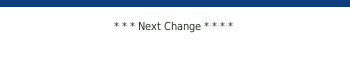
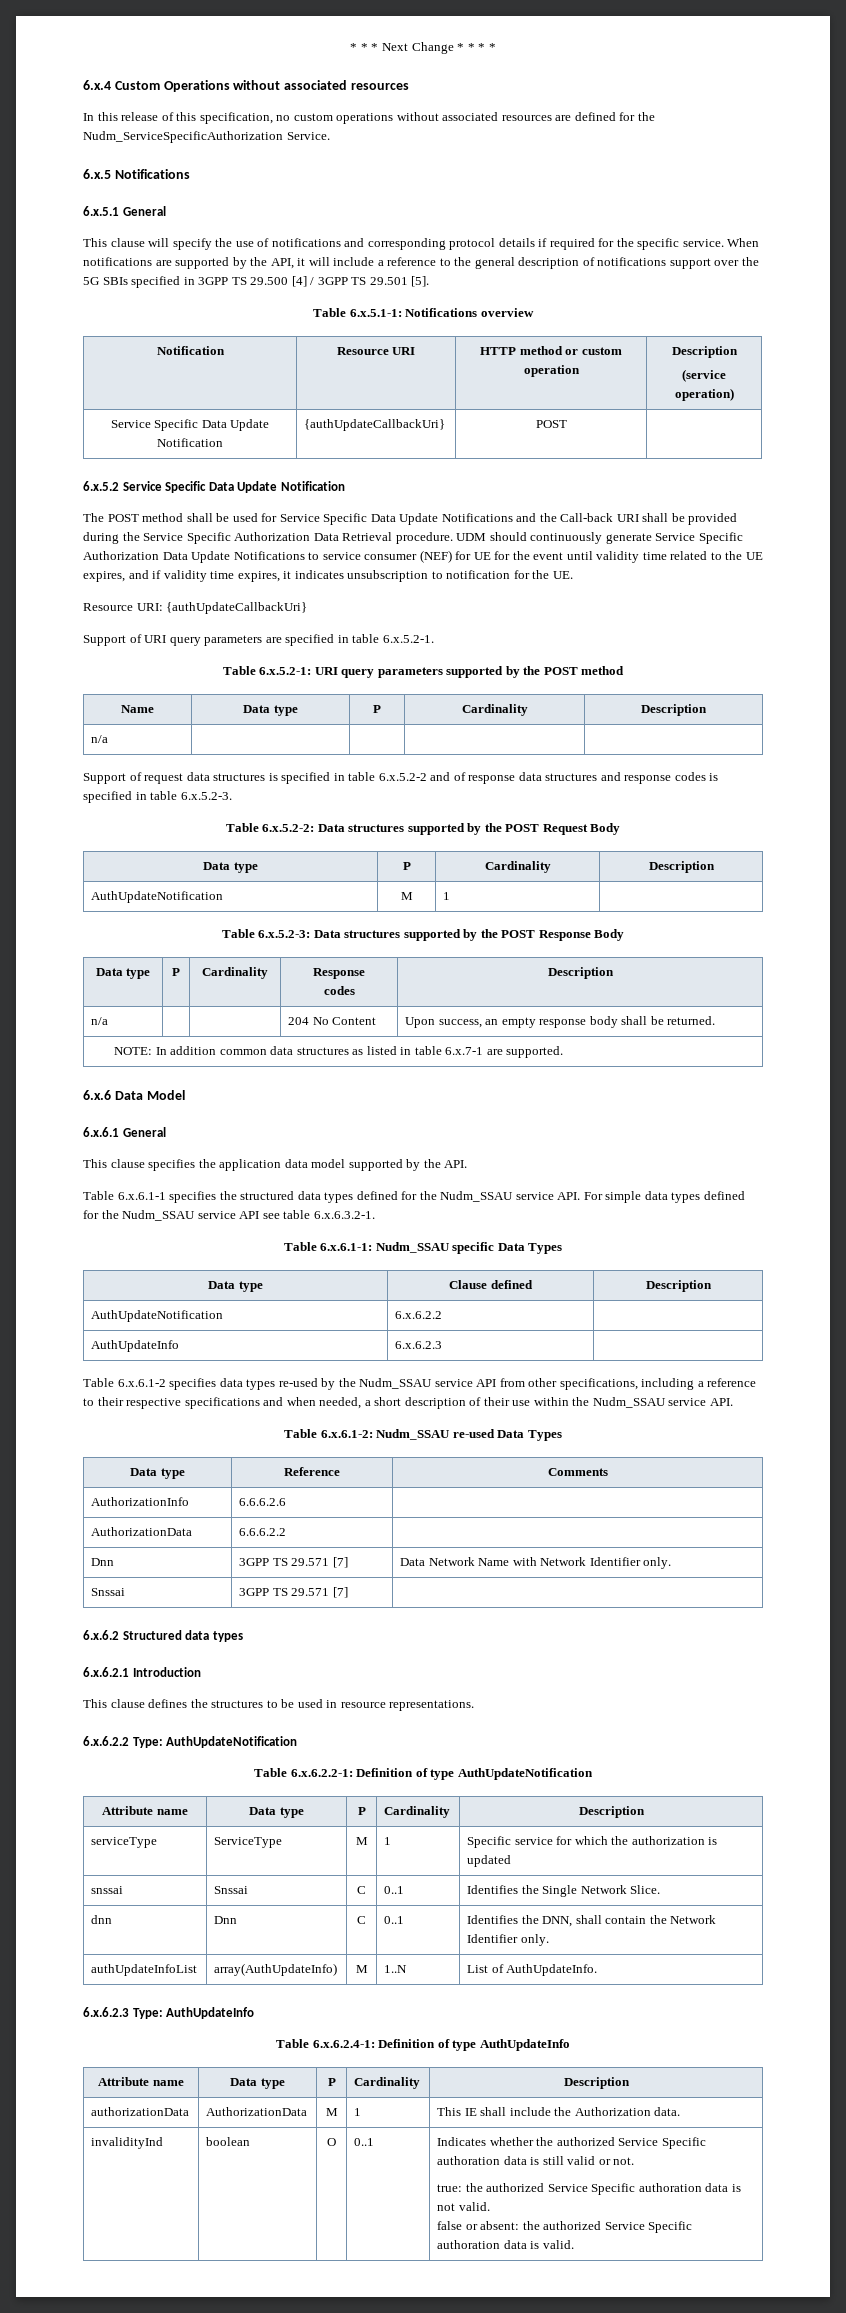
(233, 25) none -> [83,80,409,92] [83,112,655,124] [83,131,330,143] [83,169,190,179] [83,206,166,216] [83,238,760,250] [83,257,759,269] [83,276,430,288] [313,308,534,317] [156,346,225,355] [336,347,416,355] [480,346,622,355] [523,365,580,377] [671,346,738,358] [682,369,726,382] [674,388,734,401] [110,419,270,431] [157,438,223,447] [304,419,446,431] [535,420,567,428] [83,481,345,493] [83,513,738,525] [83,532,743,544] [83,550,763,563] [83,570,573,582] [83,602,308,614] [83,634,434,646] [222,666,625,678] [121,705,154,713] [243,705,298,716] [373,705,381,713] [461,704,528,716] [641,704,707,716] [91,735,109,743] [83,772,719,784] [83,791,232,803] [225,823,621,835] [203,862,258,873] [402,862,411,870] [484,861,551,873] [648,861,715,873] [91,891,224,903] [400,892,413,900] [443,892,451,900] [221,929,625,941] [95,968,151,979] [172,968,180,976] [202,967,268,979] [313,968,365,979] [323,986,355,995] [547,967,614,979] [91,1017,109,1025] [288,1017,377,1025] [405,1016,716,1028] [114,1046,564,1058] [83,1090,185,1100] [83,1127,166,1137] [83,1159,468,1171] [83,1191,745,1203] [83,1210,375,1221] [283,1242,563,1254] [208,1281,263,1292] [449,1280,533,1289] [645,1280,712,1292] [91,1310,224,1322] [395,1311,443,1319] [91,1340,180,1352] [395,1341,443,1349] [83,1378,757,1390] [83,1397,733,1409] [284,1429,562,1441] [130,1468,185,1479] [284,1467,340,1476] [547,1468,608,1476] [91,1497,190,1506] [239,1498,287,1506] [91,1527,193,1536] [239,1528,287,1536] [91,1558,115,1566] [239,1557,348,1568] [400,1557,672,1569] [91,1588,126,1596] [239,1587,348,1598] [83,1630,243,1642] [83,1667,201,1677] [83,1699,475,1711] [83,1736,298,1748] [254,1768,593,1780] [102,1806,188,1815] [249,1807,304,1818] [357,1807,366,1815] [384,1806,451,1818] [578,1806,645,1818] [91,1837,158,1848] [214,1837,283,1848] [355,1837,368,1845] [384,1837,392,1845] [467,1836,718,1848] [467,1855,512,1867] [91,1886,124,1894] [214,1886,249,1894] [357,1886,366,1894] [384,1886,405,1894] [467,1885,661,1897] [91,1915,113,1924] [214,1916,238,1924] [357,1916,366,1924] [384,1916,405,1924] [467,1915,717,1927] [467,1934,549,1946] [91,1964,198,1976] [214,1963,338,1976] [355,1965,368,1973] [384,1965,408,1973] [467,1964,598,1976] [83,2007,255,2019] [276,2039,570,2051] [98,2077,184,2086] [230,2078,285,2089] [327,2078,336,2086] [354,2077,421,2089] [563,2077,630,2089] [91,2107,190,2116] [206,2107,308,2116] [325,2108,338,2116] [354,2108,362,2116] [437,2107,681,2116] [91,2137,164,2149] [206,2137,251,2146] [327,2138,336,2146] [354,2138,375,2146] [437,2137,706,2149] [437,2156,635,2165] [437,2183,741,2195] [437,2202,490,2211] [437,2221,693,2233] [437,2240,574,2249] // 6.x.4 Custom Operations without associated resources // In this release of this specification, no custom operations without associated resources are defined for the Nudm_ServiceSpecificAuthorization Service. // 6.x.5 Notifications // 6.x.5.1 General // This clause will specify the use of notifications and corresponding protocol details if required for the specific service. When notifications are supported by the API, it will include a reference to the general description of notifications support over the 5G SBIs specified in 3GPP TS 29.500 [4] / 3GPP TS 29.501 [5]. // Table 6.x.5.1-1: Notifications overview // Notification | Resource URI | HTTP method or custom operation | Description // (service operation) // Service Specific Data Update Notification | {authUpdateCallbackUri} | POST | // 6.x.5.2 Service Specific Data Update Notification // The POST method shall be used for Service Specific Data Update Notifications and the Call-back URI shall be provided during the Service Specific Authorization Data Retrieval procedure. UDM should continuously generate Service Specific Authorization Data Update Notifications to service consumer (NEF) for UE for the event until validity time related to the UE expires, and if validity time expires, it indicates unsubscription to notification for the UE. // Resource URI: {authUpdateCallbackUri} // Support of URI query parameters are specified in table 6.x.5.2-1. // Table 6.x.5.2-1: URI query parameters supported by the POST method // Name | Data type | P | Cardinality | Description // n/a | | | | // Support of request data structures is specified in table 6.x.5.2-2 and of response data structures and response codes is specified in table 6.x.5.2-3. // Table 6.x.5.2-2: Data structures supported by the POST Request Body // Data type | P | Cardinality | Description // AuthUpdateNotification | M | 1 | // Table 6.x.5.2-3: Data structures supported by the POST Response Body // Data type | P | Cardinality | Response // codes | Description // n/a | | | 204 No Content | Upon success, an empty response body shall be returned. // NOTE: In addition common data structures as listed in table 6.x.7-1 are supported. // 6.x.6 Data Model // 6.x.6.1 General // This clause specifies the application data model supported by the API. // Table 6.x.6.1-1 specifies the structured data types defined for the Nudm_SSAU service API. For simple data types defined for the Nudm_SSAU service API see table 6.x.6.3.2-1. // Table 6.x.6.1-1: Nudm_SSAU specific Data Types // Data type | Clause defined | Description // AuthUpdateNotification | 6.x.6.2.2 | // AuthUpdateInfo | 6.x.6.2.3 | // Table 6.x.6.1-2 specifies data types re-used by the Nudm_SSAU service API from other specifications, including a reference to their respective specifications and when needed, a short description of their use within the Nudm_SSAU service API. // Table 6.x.6.1-2: Nudm_SSAU re-used Data Types // Data type | Reference | Comments // AuthorizationInfo | 6.6.6.2.6 | // AuthorizationData | 6.6.6.2.2 | // Dnn | 3GPP TS 29.571 [7] | Data Network Name with Network Identifier only. // Snssai | 3GPP TS 29.571 [7] | // 6.x.6.2 Structured data types // 6.x.6.2.1 Introduction // This clause defines the structures to be used in resource representations. // 6.x.6.2.2 Type: AuthUpdateNotification // Table 6.x.6.2.2-1: Definition of type AuthUpdateNotification // Attribute name | Data type | P | Cardinality | Description // serviceType | ServiceType | M | 1 | Specific service for which the authorization is updated // snssai | Snssai | C | 0..1 | Identifies the Single Network Slice. // dnn | Dnn | C | 0..1 | Identifies the DNN, shall contain the Network Identifier only. // authUpdateInfoList | array(AuthUpdateInfo) | M | 1..N | List of AuthUpdateInfo. // 6.x.6.2.3 Type: AuthUpdateInfo // Table 6.x.6.2.4-1: Definition of type AuthUpdateInfo // Attribute name | Data type | P | Cardinality | Description // authorizationData | AuthorizationData | M | 1 | This IE shall include the Authorization data. // invalidityInd | boolean | O | 0..1 | Indicates whether the authorized Service Specific authoration data is still valid or not. // true: the authorized Service Specific authoration data is not valid. // false or absent: the authorized Service Specific authoration data is valid.

